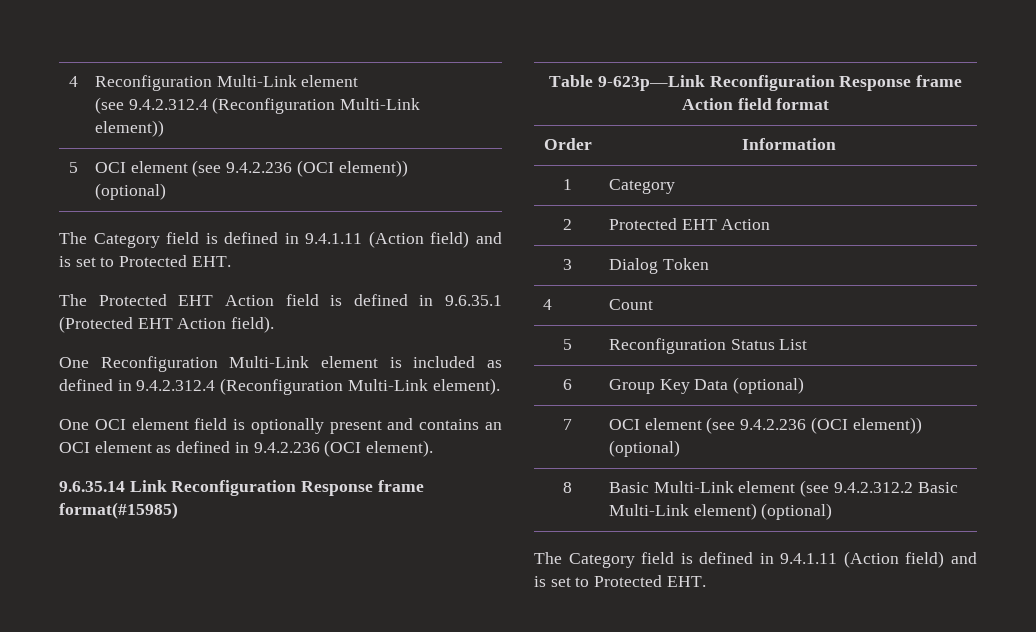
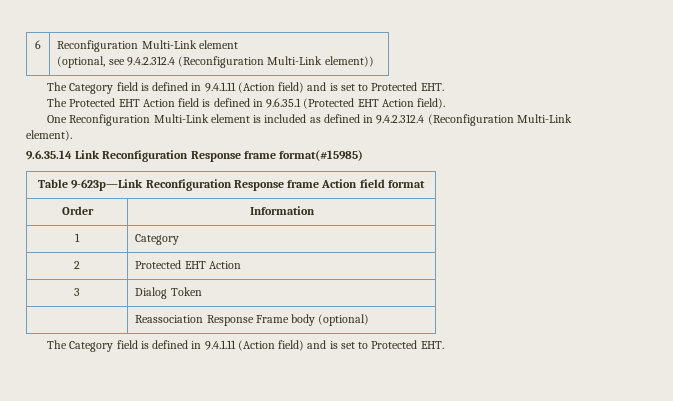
[68,76,78,87] 4 -> [35,40,41,49] 6
[94,97,124,114] (see -> [57,56,125,68] (optional, see
[68,162,78,173] [94,160,408,177] [94,183,166,200] // 5 | OCI element (see 9.4.2.236 (OCI element)) // (optional) -> (374, 61) none
[59,418,502,434] [59,440,434,457] // One OCI element field is optionally present and contains an OCI element as defined in 9.4.2.236 (OCI element). -> (72, 135) none
[542,299,552,310] [608,299,653,310] [563,339,572,350] [608,338,808,354] [563,379,572,390] [608,377,805,394] [563,419,572,430] [608,417,922,434] [608,440,680,457] [563,482,572,493] [608,480,958,497] [608,503,757,520] 4 | Count // 5 | Reconfiguration Status List // 6 | Group Key Data (optional) // 7 | OCI element (see 9.4.2.236 (OCI element)) (optional) // 8 | Basic Multi-Link element (see 9.4.2.312.2 Basic Multi-Link element) -> [135,314,316,326] | Reassociation Response Frame body

